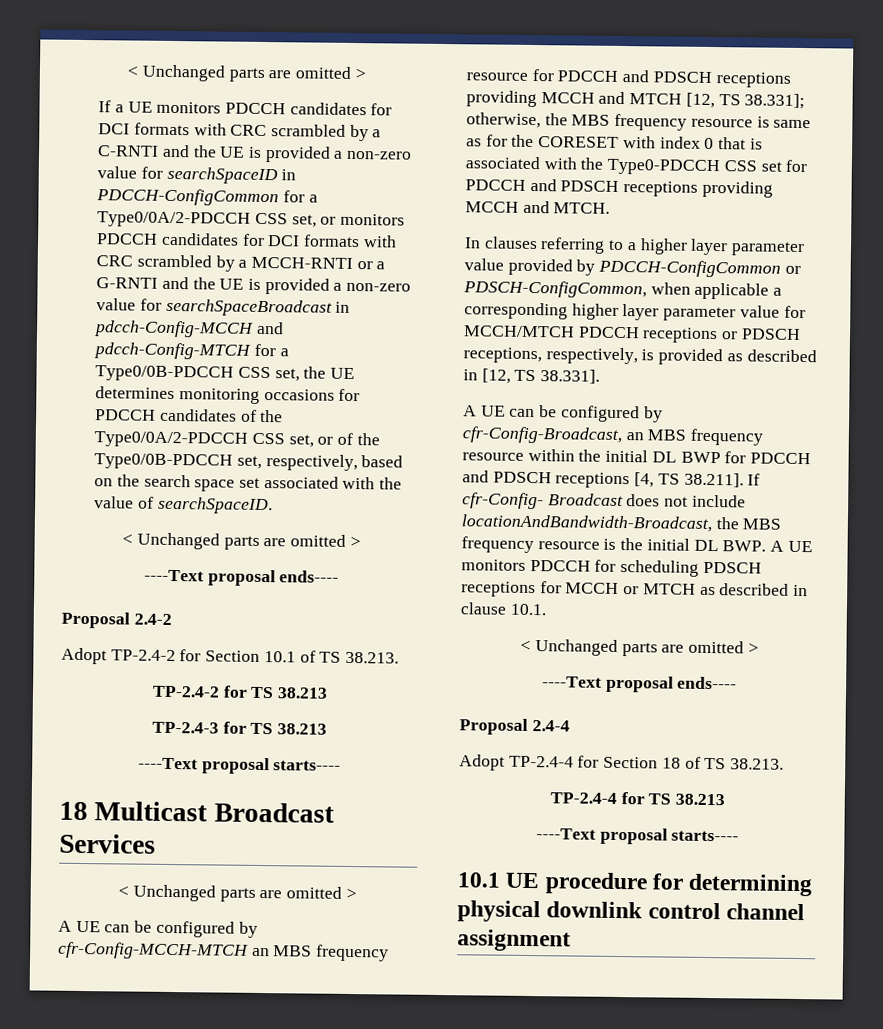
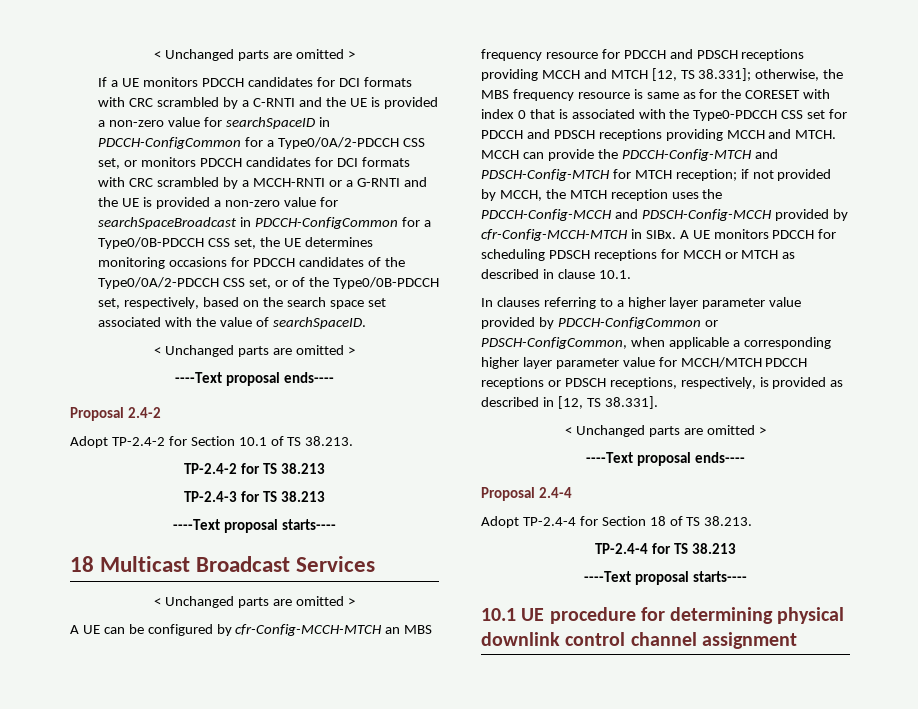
[93,320,284,338] [93,342,252,360] pdcch-Config-MCCH and pdcch-Config-MTCH -> [255,217,399,229] PDCCH-ConfigCommon
(611, 208) none -> [481,149,778,161] [481,169,832,181] [481,189,723,201] [481,209,848,221] [481,229,837,241] [481,249,796,261] [481,269,631,279] MCCH can provide the PDCCH-Config-MTCH and PDSCH-Config-MTCH for MTCH reception; if not provided by MCCH, the MTCH reception uses the PDCCH-Config-MCCH and PDSCH-Config-MCCH provided by cfr-Config-MCCH-MTCH in SIBx. A UE monitors PDCCH for scheduling PDSCH receptions for MCCH or MTCH as described in clause 10.1.
[463,405,663,423] [462,426,764,446] [462,448,812,465] [462,470,761,489] [462,492,746,510] [461,514,782,533] [461,536,813,554] [461,559,762,577] [461,581,809,598] [460,602,547,616] // A UE can be configured by cfr-Config-Broadcast, an MBS frequency resource within the initial DL BWP for PDCCH and PDSCH receptions [4, TS 38.211]. If cfr-Config- Broadcast does not include locationAndBandwidth-Broadcast, the MBS frequency resource is the initial DL BWP. A UE monitors PDCCH for scheduling PDSCH receptions for MCCH or MTCH as described in clause 10.1. -> (658, 402) none

